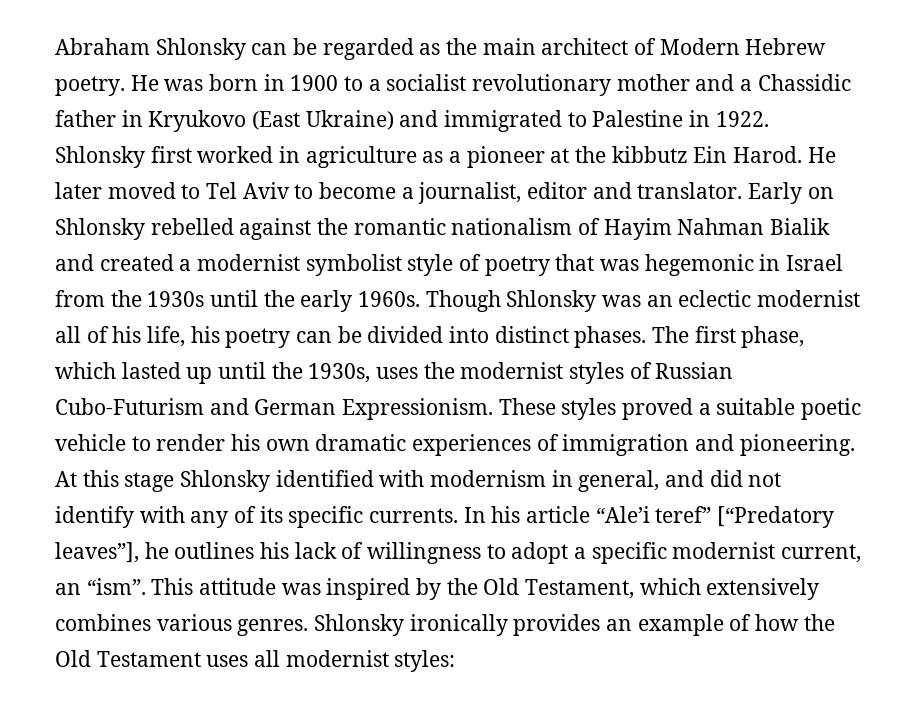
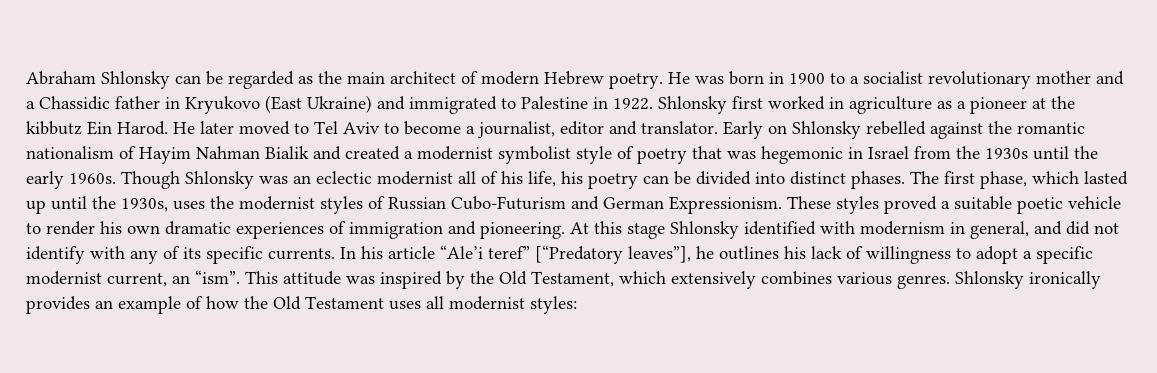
[659,38,740,55] Modern -> [481,71,539,85] modern

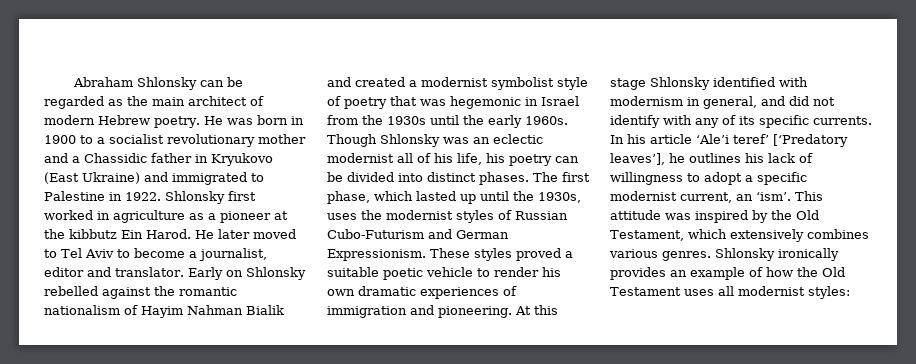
[440,245,691,264] “Ale’i teref” [“Predatory leaves”], -> [696,134,848,147] [610,153,665,165] ‘Ale’i teref’ [‘Predatory leaves’],
[195,270,240,284] “ism”. -> [756,192,791,201] ‘ism’.

